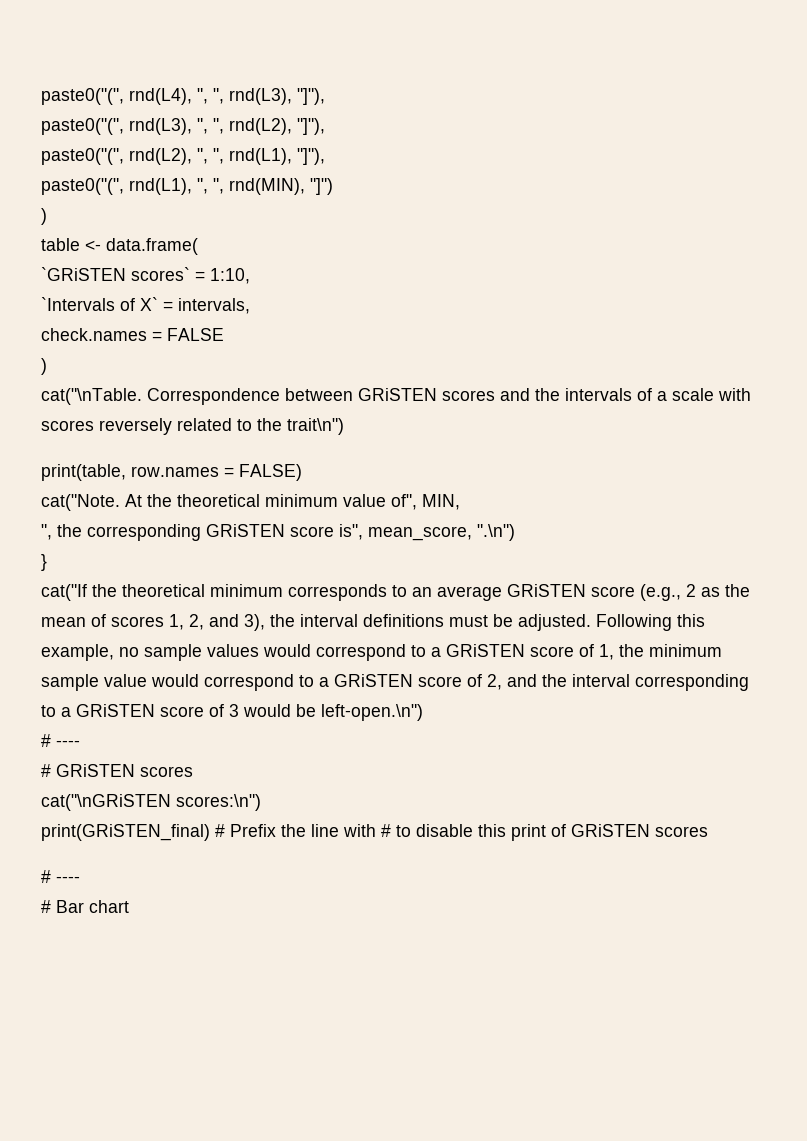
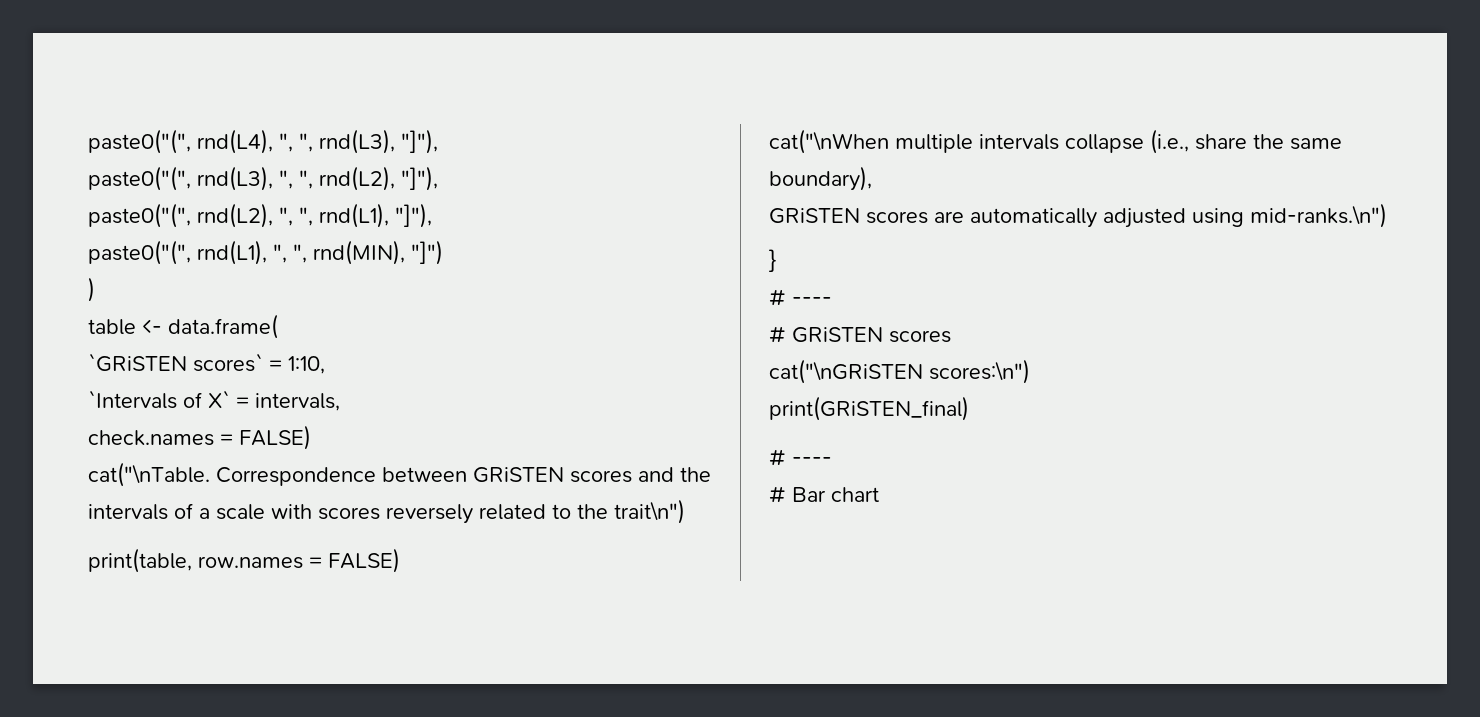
[167,328,224,341] [41,358,47,375] FALSE // ) -> [239,425,311,450] FALSE)
[41,494,460,511] [41,524,515,541] [41,554,47,571] [41,584,750,601] [41,614,705,631] [41,644,722,661] [41,674,749,691] [41,704,423,721] cat("Note. At the theoretical minimum value of", MIN, // ", the corresponding GRiSTEN score is", mean_score, ".\n") // } // cat("If the theoretical minimum corresponds to an average GRiSTEN score (e.g., 2 as the mean of scores 1, 2, and 3), the interval definitions must be adjusted. Following this example, no sample values would correspond to a GRiSTEN score of 1, the minimum sample value would correspond to a GRiSTEN score of 2, and the interval corresponding to a GRiSTEN score of 3 would be left-open.\n") -> [769,129,1342,154] [769,166,872,191] [769,203,1387,228] [769,249,777,272] cat("\nWhen multiple intervals collapse (i.e., share the same boundary), // GRiSTEN scores are automatically adjusted using mid-ranks.\n") // }
[215,824,708,841] # Prefix the line with # to disable this print of GRiSTEN scores -> (969, 408) none

